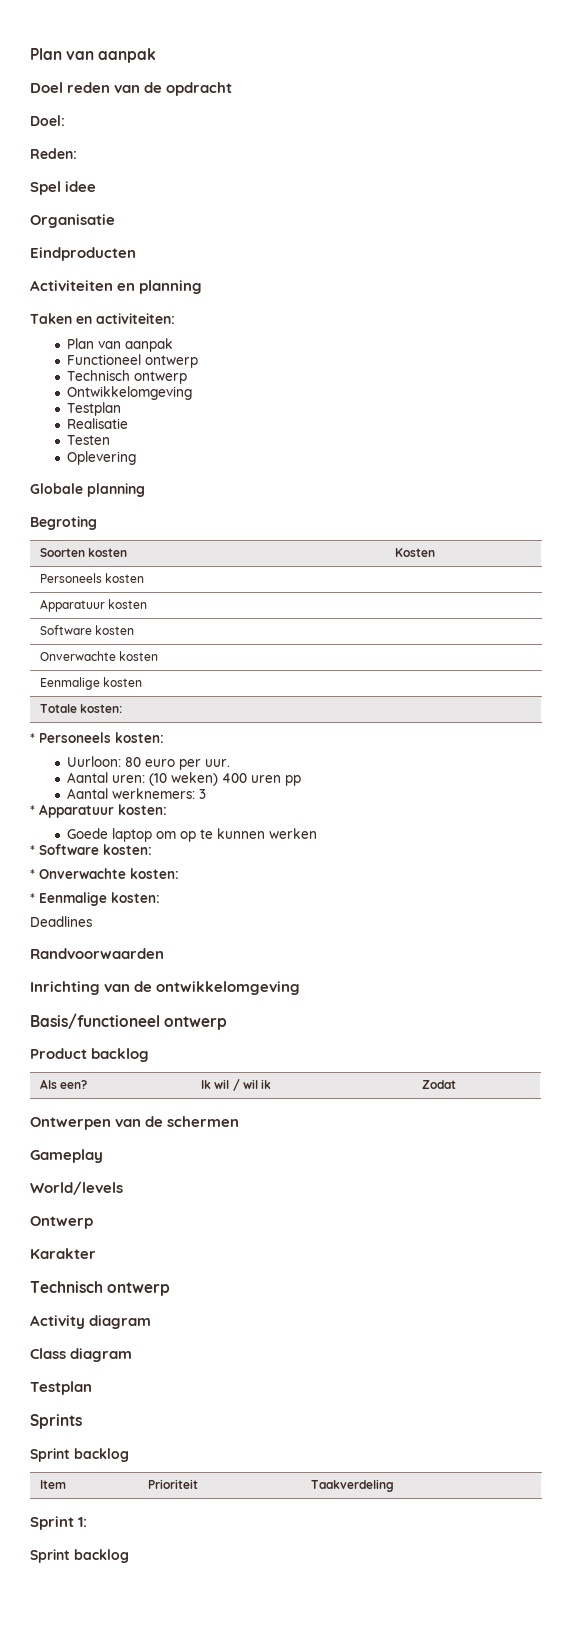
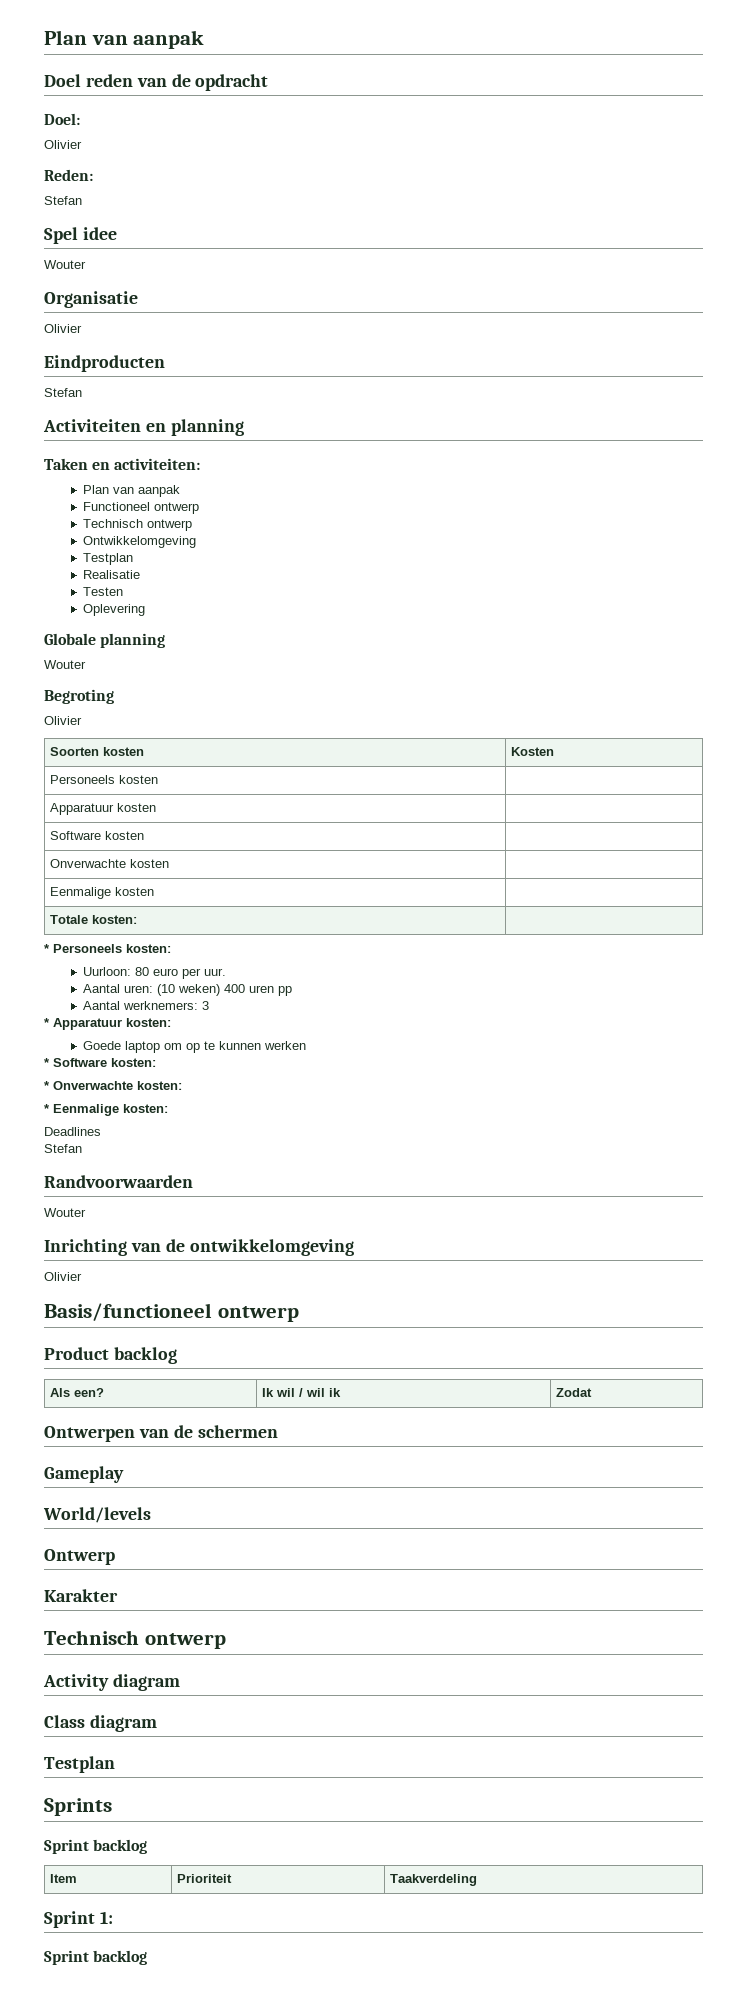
(65, 120) none -> [44,140,82,149] // Olivier
(77, 153) none -> [44,196,82,205] // Stefan
(97, 186) none -> [44,260,86,269] // Wouter
(115, 221) none -> [44,324,82,333] // Olivier
(136, 254) none -> [44,388,82,397] // Stefan
(145, 490) none -> [44,660,86,669] // Wouter
(97, 523) none -> [44,716,82,725] // Olivier
(92, 921) none -> [44,1144,82,1153] // Stefan
(164, 953) none -> [44,1208,86,1217] // Wouter
(301, 988) none -> [44,1272,82,1281] // Olivier

